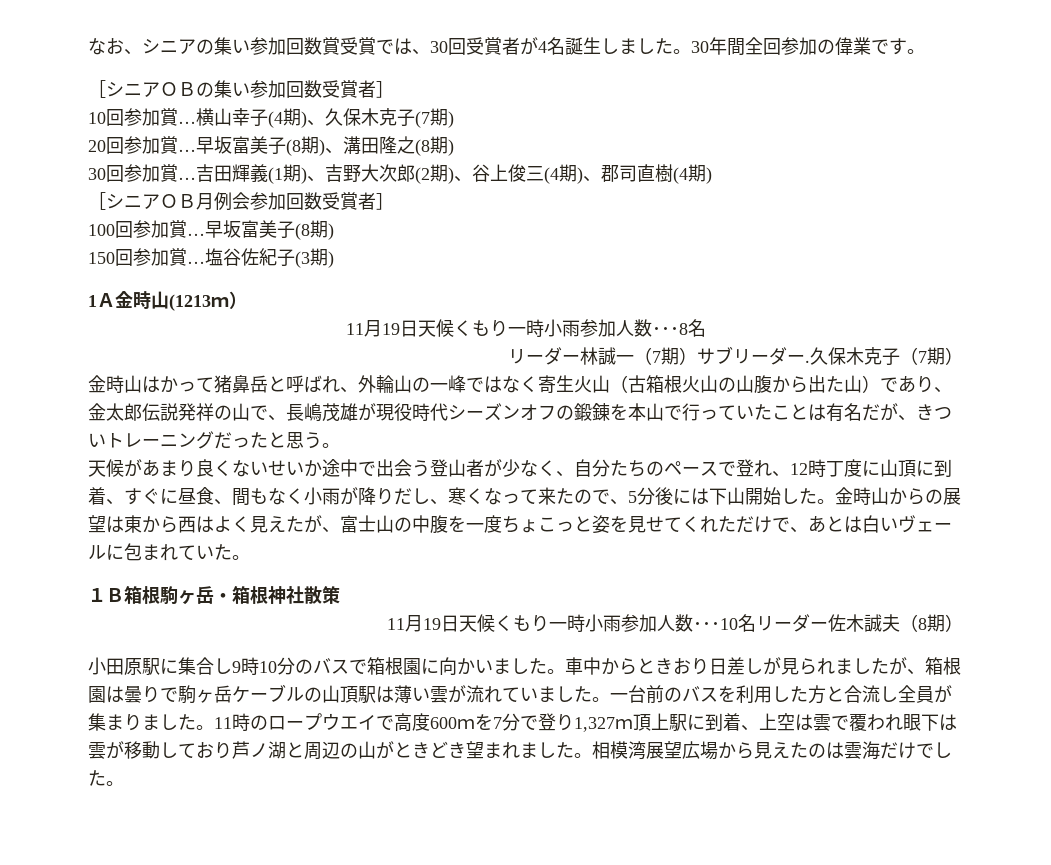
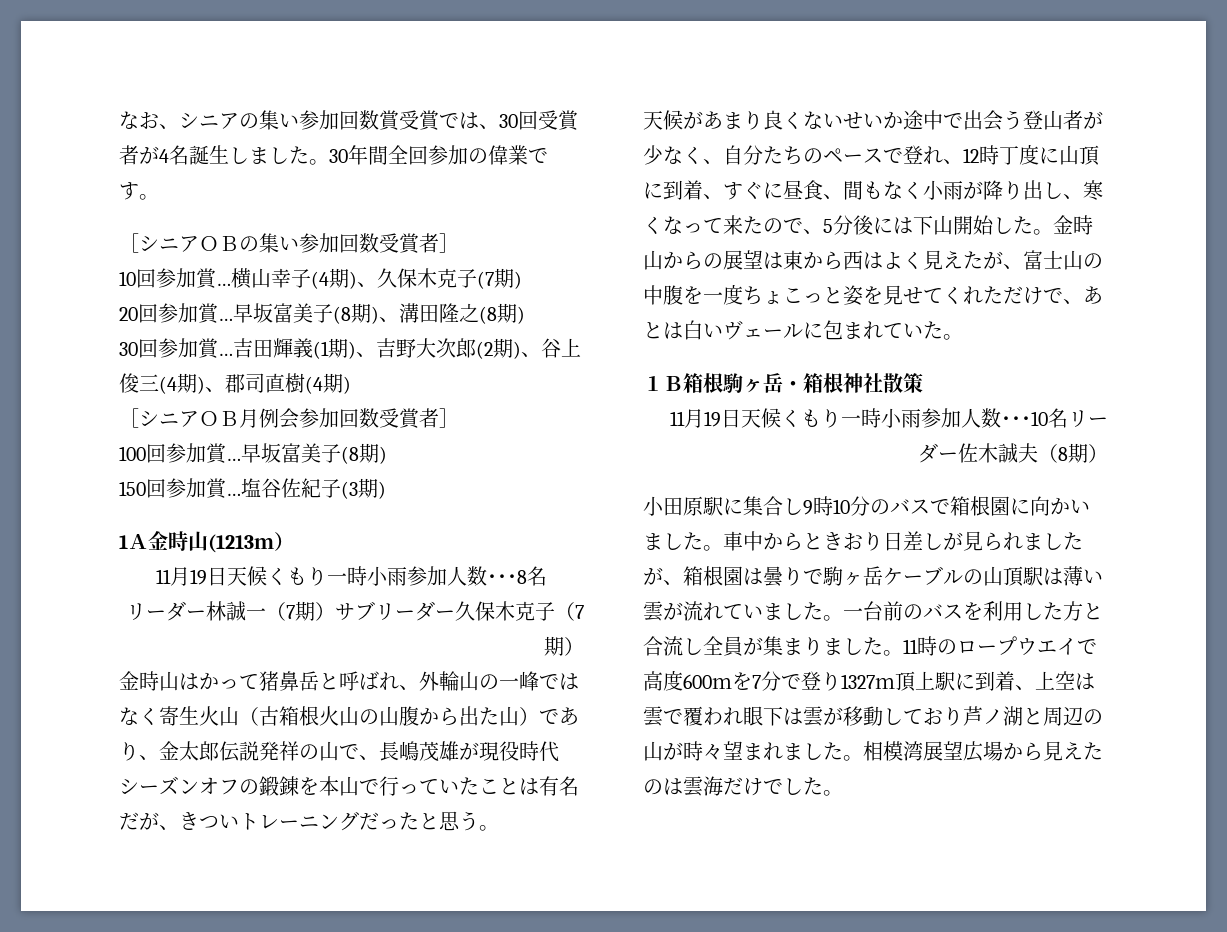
[805,360,810,363] . -> (455, 614) none
[394,488,412,505] だ -> [1023,180,1043,200] 出
[574,717,615,732] 1,327 -> [841,674,875,689] 1327
[394,741,466,758] ときどき -> [683,741,723,761] 時々

